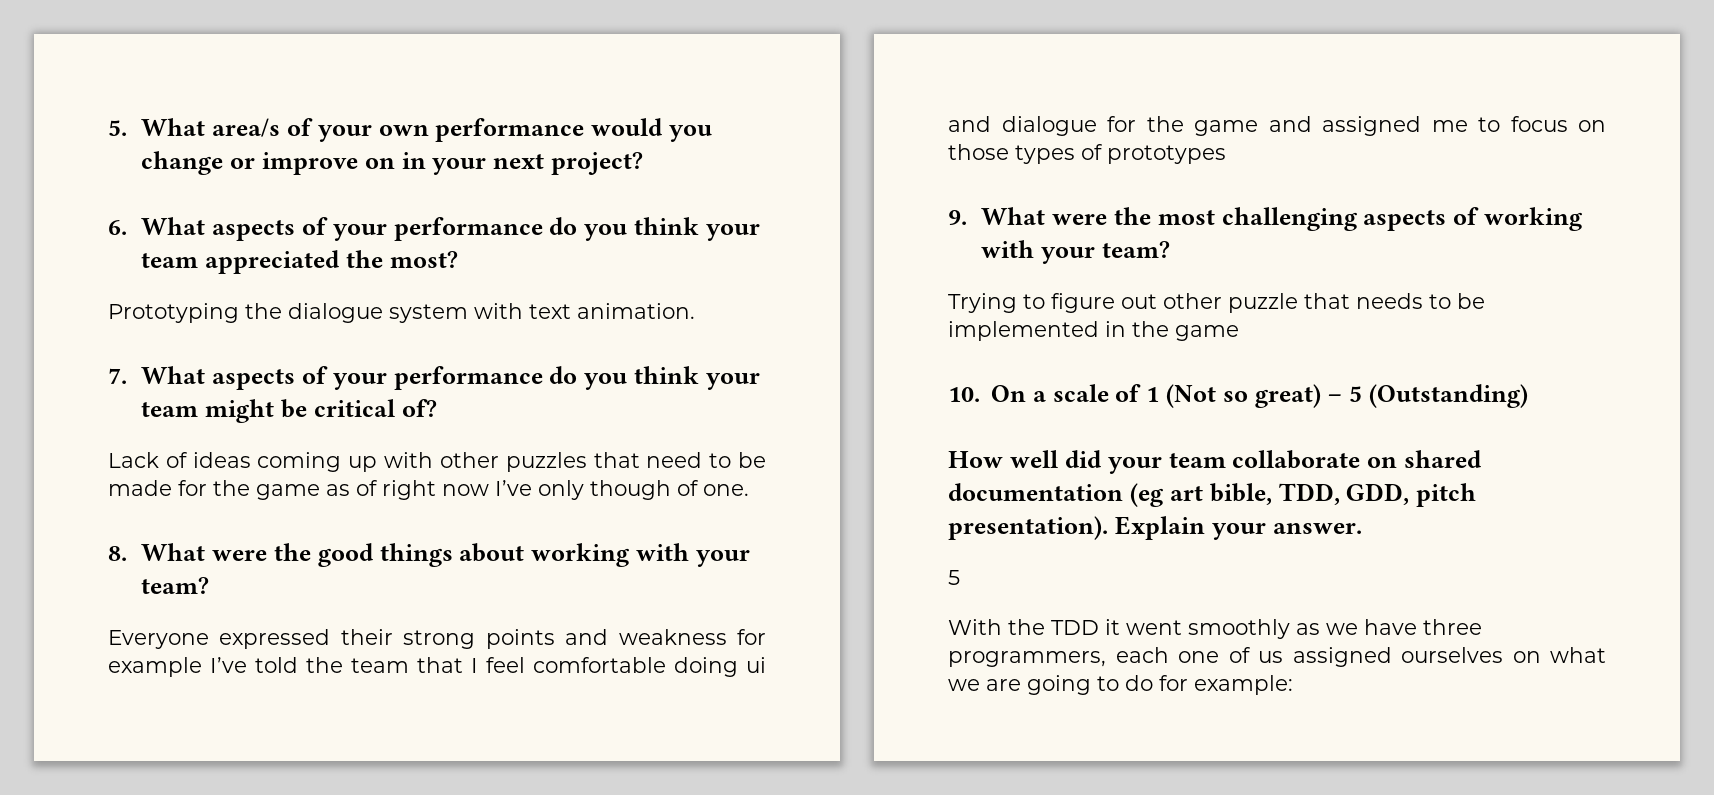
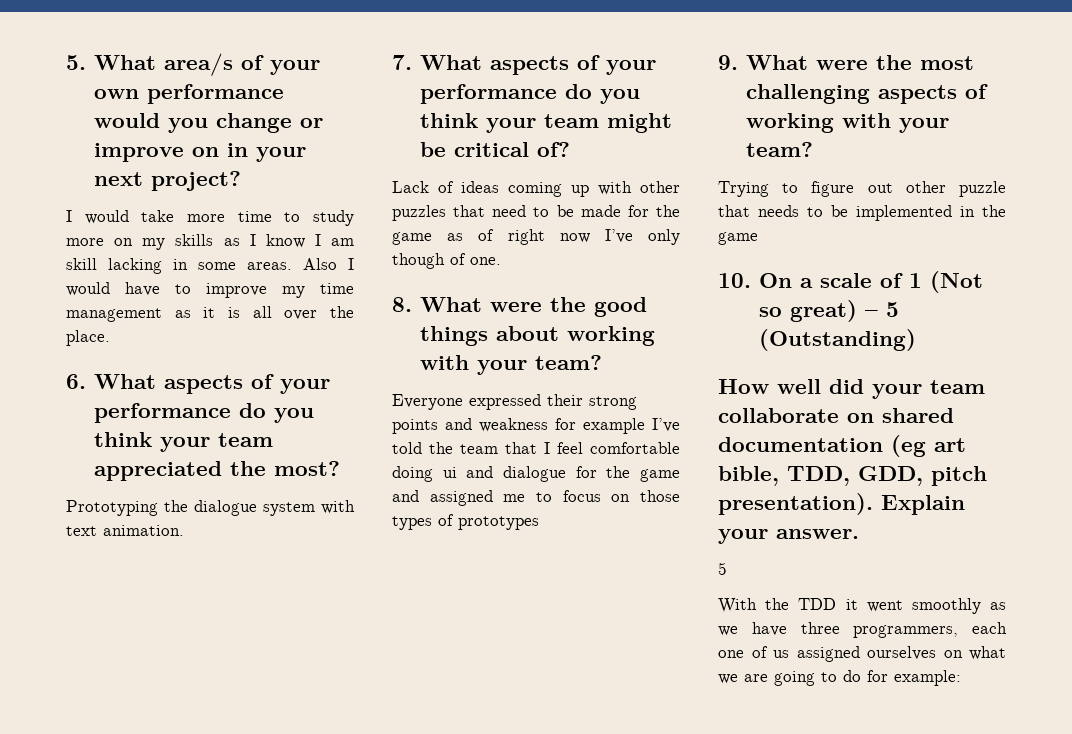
(644, 163) none -> [66,210,354,226] [66,234,354,250] [66,258,354,274] [66,282,354,298] [66,306,354,322] [66,330,110,346] // I would take more time to study more on my skills as I know I am skill lacking in some areas. Also I would have to improve my time management as it is all over the place.

